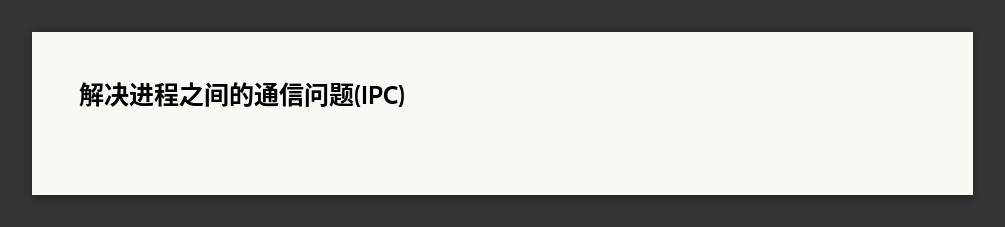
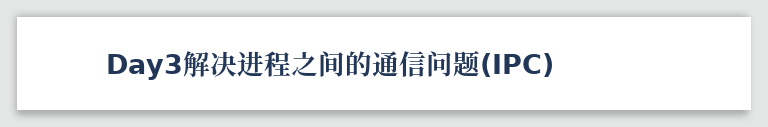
(79, 94) none -> [106,54,183,80] Day3

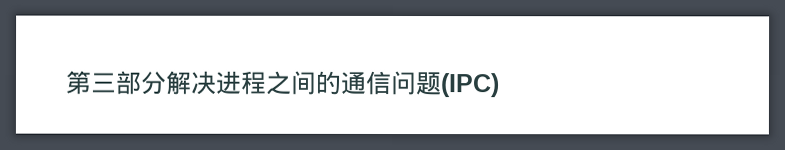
[106,54,183,80] Day3 -> [65,70,167,95] 第三部分

